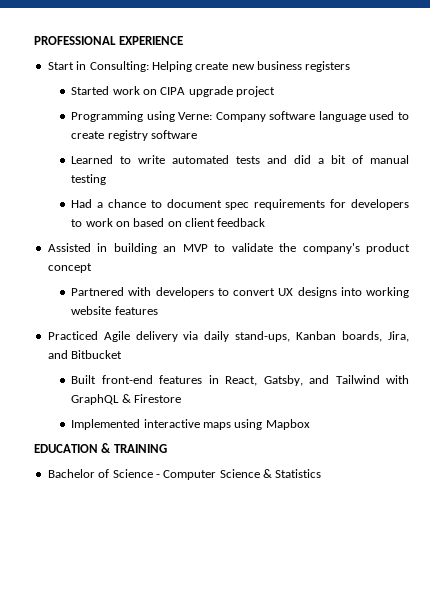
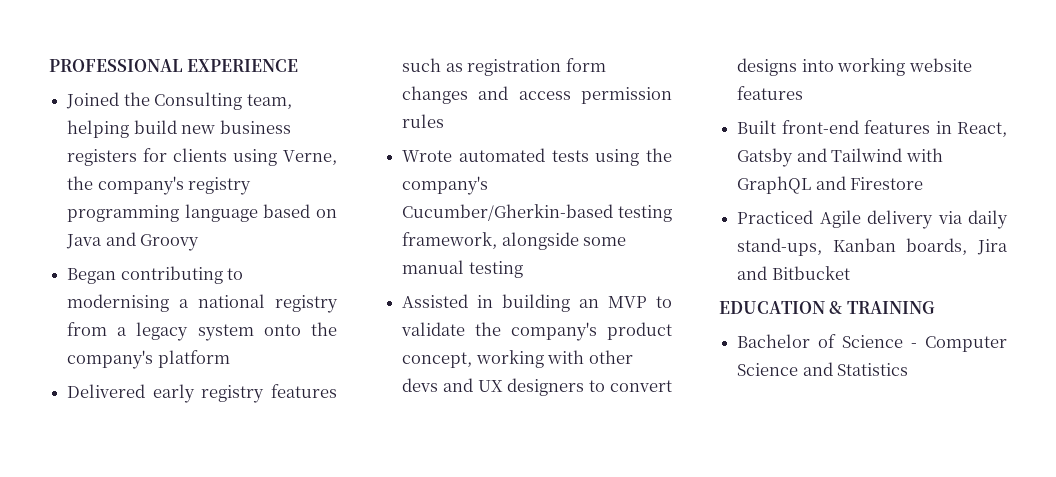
[47,61,351,72] [71,86,276,97] [71,111,409,122] [71,130,197,141] [71,155,410,164] [71,174,107,185] [71,199,409,210] [71,218,266,227] Start in Consulting: Helping create new business registers // Started work on CIPA upgrade project // Programming using Verne: Company software language used to create registry software // Learned to write automated tests and did a bit of manual testing // Had a chance to document spec requirements for developers to work on based on client feedback -> [66,92,292,110] [67,120,291,138] [67,148,337,166] [67,176,252,195] [67,204,337,222] [66,232,200,251] [67,266,244,284] [67,294,339,313] [67,322,338,341] [67,350,230,369] [67,384,337,403] [402,58,606,76] [402,86,672,104] [402,114,445,128] [402,148,672,166] [402,176,489,195] [402,204,672,222] [402,232,627,250] [402,260,523,278] Joined the Consulting team, helping build new business registers for clients using Verne, the company's registry programming language based on Java and Groovy // Began contributing to modernising a national registry from a legacy system onto the company's platform // Delivered early registry features such as registration form changes and access permission rules // Wrote automated tests using the company's Cucumber/Gherkin-based testing framework, alongside some manual testing
[47,263,92,273] [71,287,214,298] concept // Partnered with developers -> [402,350,633,368] [402,378,585,396] concept, working with other devs and UX designers
[278,288,294,296] UX -> (672, 386) none
(158, 310) none -> [737,120,1007,137] [737,148,943,167] [737,176,924,194] // Built front-end features in React, Gatsby and Tailwind with GraphQL and Firestore
[388,331,409,342] Jira, -> [977,239,1008,255] Jira
[71,375,409,386] [71,394,181,405] [71,419,310,430] // Built front-end features in React, Gatsby, and Tailwind with GraphQL & Firestore // Implemented interactive maps using Mapbox -> (850, 273) none
[263,469,272,478] & -> [802,362,833,376] and

